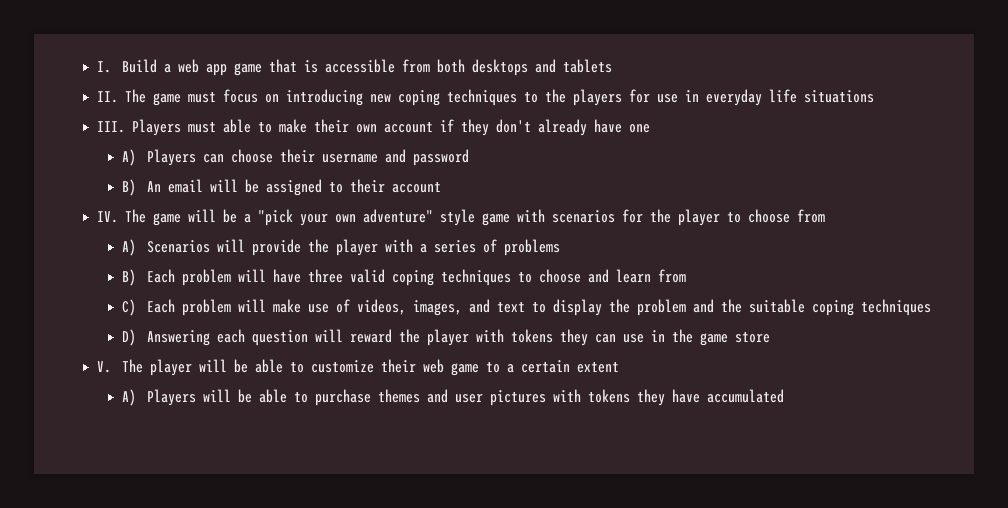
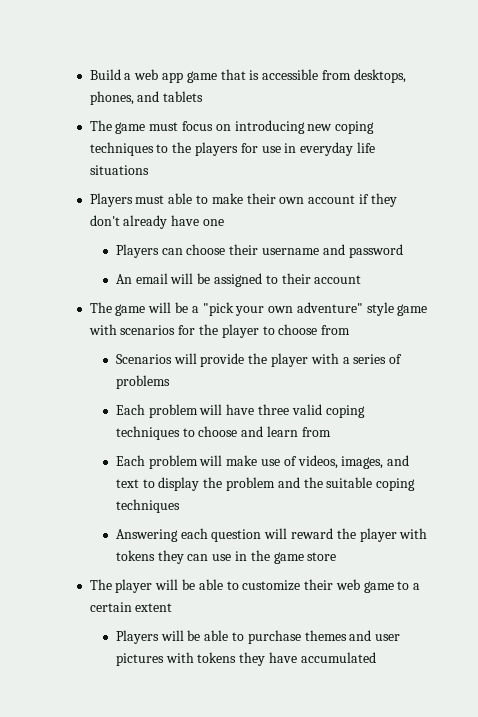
[96,61,111,73] I. -> (89, 74) none
[437,59,529,76] both desktops -> [353,69,406,83] [89,91,134,105] desktops, phones,
[96,91,118,103] II. -> (204, 96) none
[96,121,125,133] III. -> (149, 170) none
[122,149,137,166] A) -> (224, 222) none
[122,179,137,196] B) -> (403, 251) none
[96,211,118,223] IV. -> (362, 279) none
[122,239,137,256] A) -> (351, 330) none
[122,269,137,286] B) -> (170, 382) none
[122,299,137,316] C) -> (331, 432) none
[122,329,137,346] D) -> (180, 506) none
[96,361,111,373] V. -> (337, 556) none
[122,389,137,406] A) -> (173, 607) none

